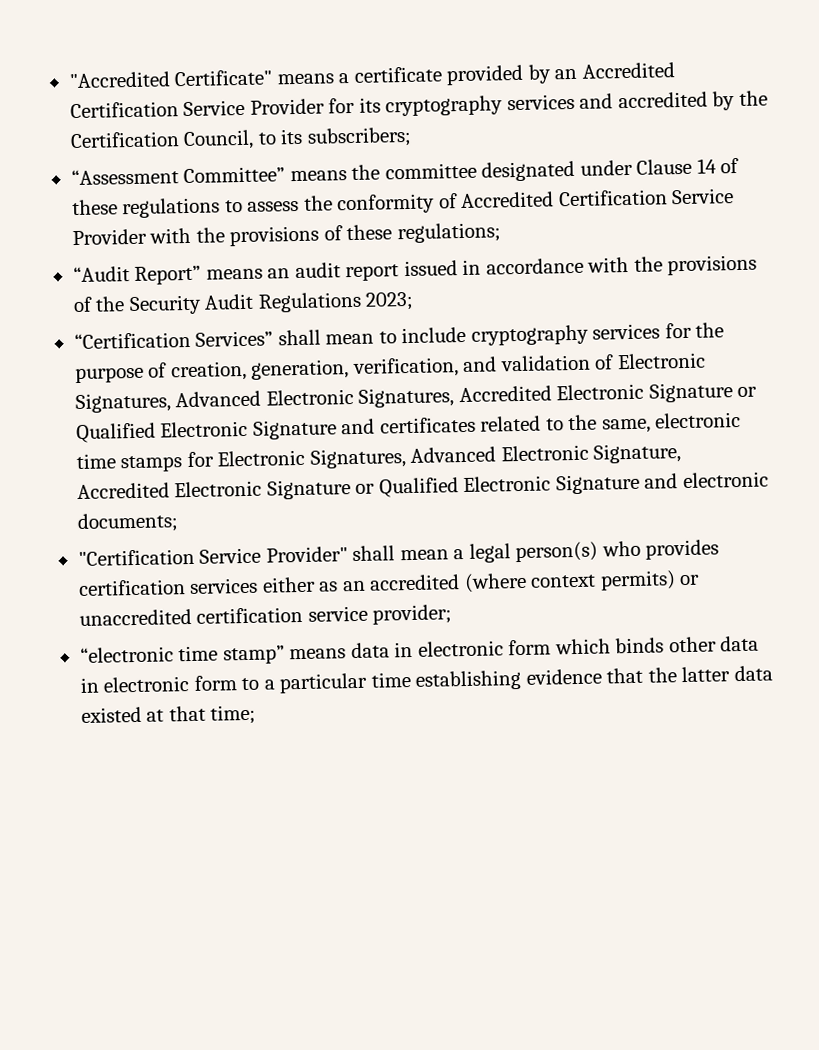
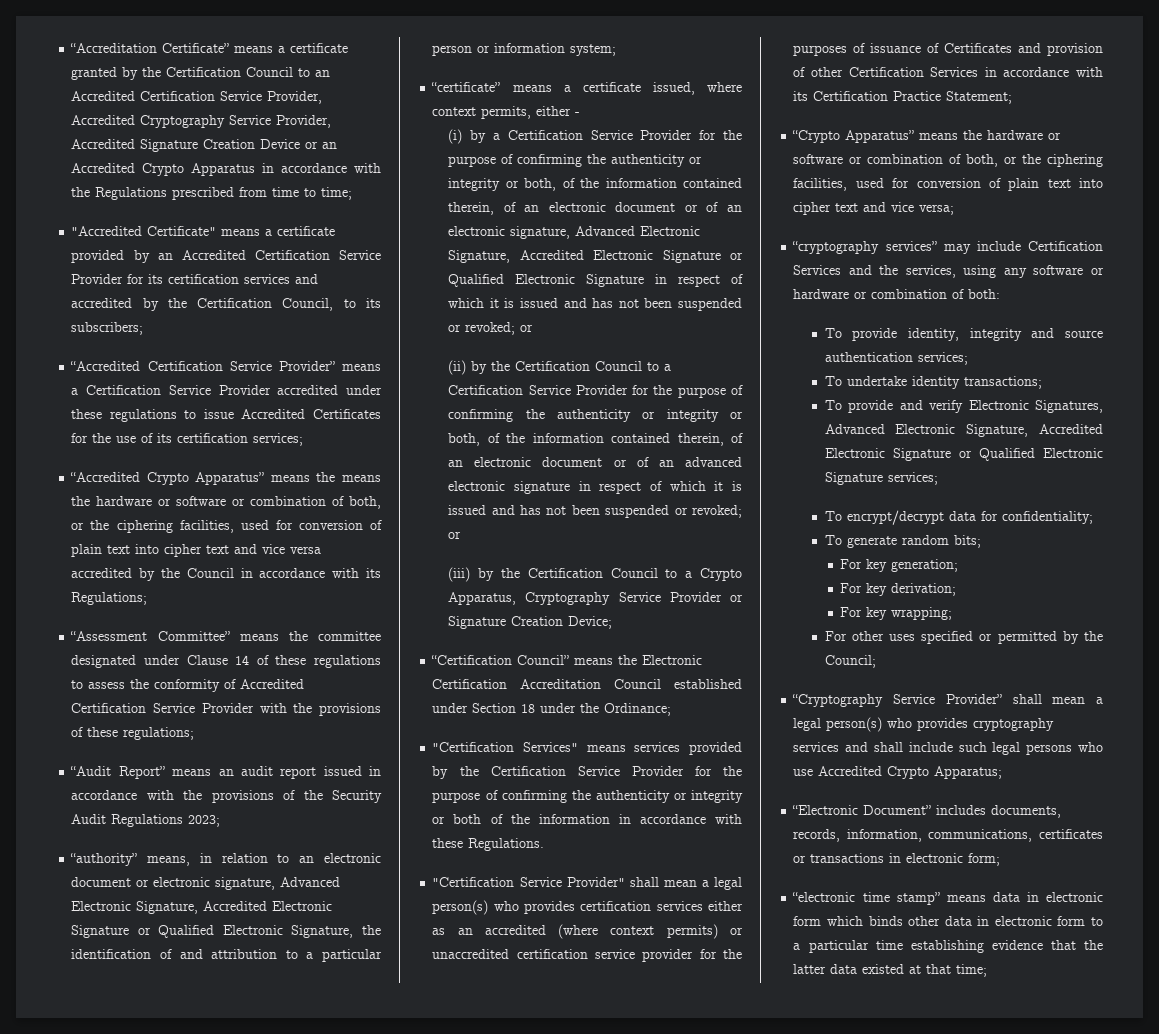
(68, 80) none -> [70,43,349,53] [71,67,331,80] [71,91,323,104] [71,115,332,128] [71,139,338,152] [71,163,382,176] [71,187,353,200] “Accreditation Certificate” means a certificate granted by the Certification Council to an Accredited Certification Service Provider, Accredited Cryptography Service Provider, Accredited Signature Creation Device or an Accredited Crypto Apparatus in accordance with the Regulations prescribed from time to time; //
[385,95,504,117] cryptography -> [168,274,240,284] certification
(412, 137) none -> [70,361,381,371] [71,385,382,395] [71,409,382,422] [71,433,304,446] [70,472,381,485] [71,496,381,509] [71,520,382,533] [71,544,322,557] [71,568,382,581] [71,592,148,605] // “Accredited Certification Service Provider” means a Certification Service Provider accredited under these regulations to issue Accredited Certificates for the use of its certification services; // “Accredited Crypto Apparatus” means the means the hardware or software or combination of both, or the ciphering facilities, used for conversion of plain text into cipher text and vice versa accredited by the Council in accordance with its Regulations;
[73,322,725,350] [74,352,706,384] [74,382,758,414] [75,411,742,444] [75,448,406,473] “Certification Services” shall mean to include cryptography services for the purpose of creation, generation, verification, and validation of Electronic Signatures, Advanced Electronic Signatures, Accredited Electronic Signature or Qualified Electronic Signature and certificates related to the same, electronic time stamps for Electronic Signatures, -> [70,853,382,866] [71,877,341,890] [71,901,333,914] [71,925,381,938] [71,949,382,962] [432,43,617,56] [431,82,742,95] [432,106,581,119] [448,129,742,144] [448,154,703,167] [448,178,742,191] [448,202,742,215] [448,226,571,239] “authority” means, in relation to an electronic document or electronic signature, Advanced Electronic Signature, Accredited Electronic Signature or Qualified Electronic Signature, the identification of and attribution to a particular person or information system; // “certificate” means a certificate issued, where context permits, either - // (i) by a Certification Service Provider for the purpose of confirming the authenticity or integrity or both, of the information contained therein, of an electronic document or of an electronic signature,
[644,471,769,489] [76,512,179,534] and electronic documents; -> [655,274,743,287] [448,298,742,311] [448,322,534,335] [448,360,672,375] [448,385,743,398] [448,409,743,422] [448,433,743,446] [448,457,742,467] [448,481,742,494] [448,505,742,518] [448,531,462,539] [448,567,742,582] [448,592,743,605] [448,616,613,629] [431,655,703,665] [432,679,742,689] [432,703,672,716] [432,742,742,755] [432,766,742,779] [432,790,743,803] [432,814,742,824] [432,838,545,851] in respect of which it is issued and has not been suspended or revoked; or // (ii) by the Certification Council to a Certification Service Provider for the purpose of confirming the authenticity or integrity or both, of the information contained therein, of an electronic document or of an advanced electronic signature in respect of which it is issued and has not been suspended or revoked; or // (iii) by the Certification Council to a Crypto Apparatus, Cryptography Service Provider or Signature Creation Device; // “Certification Council” means the Electronic Certification Accreditation Council established under Section 18 under the Ordinance; // "Certification Services" means services provided by the Certification Service Provider for the purpose of confirming the authenticity or integrity or both of the information in accordance with these Regulations.
[372,604,453,625] provider; -> [642,949,742,962] [793,43,1103,56] [793,67,1103,77] [793,91,1013,104] [792,130,1062,143] [793,154,1103,167] [793,178,1103,191] [793,202,955,215] [792,241,1103,254] [793,265,1104,278] [793,289,1001,299] [824,328,1103,341] [824,352,968,365] [824,376,1042,389] [824,400,1103,413] [824,424,1103,437] [824,448,1103,461] [824,472,938,485] [824,510,1093,525] [824,535,981,548] [840,559,959,572] [840,583,957,596] [840,607,953,620] [824,631,1103,644] [824,655,876,668] [792,694,1103,707] [793,717,1055,732] [793,742,1103,755] [793,766,1003,779] [792,805,1062,818] [793,829,1103,842] [793,853,1001,866] provider for the purposes of issuance of Certificates and provision of other Certification Services in accordance with its Certification Practice Statement; // “Crypto Apparatus” means the hardware or software or combination of both, or the ciphering facilities, used for conversion of plain text into cipher text and vice versa; // “cryptography services” may include Certification Services and the services, using any software or hardware or combination of both: // To provide identity, integrity and source authentication services; // To undertake identity transactions; // To provide and verify Electronic Signatures, Advanced Electronic Signature, Accredited Electronic Signature or Qualified Electronic Signature services; // To encrypt/decrypt data for confidentiality; // To generate random bits; // For key generation; // For key derivation; // For key wrapping; // For other uses specified or permitted by the Council; // “Cryptography Service Provider” shall mean a legal person(s) who provides cryptography services and shall include such legal persons who use Accredited Crypto Apparatus; // “Electronic Document” includes documents, records, information, communications, certificates or transactions in electronic form;

